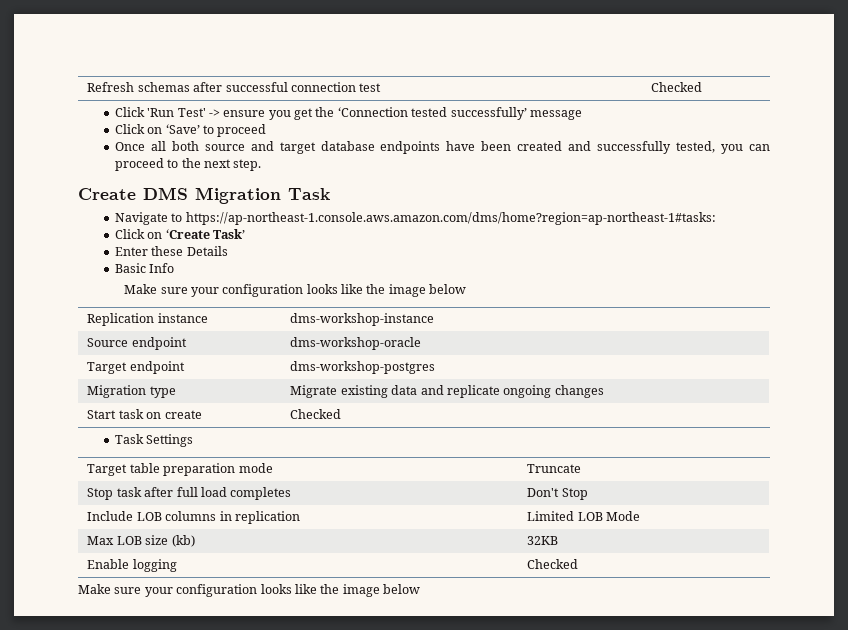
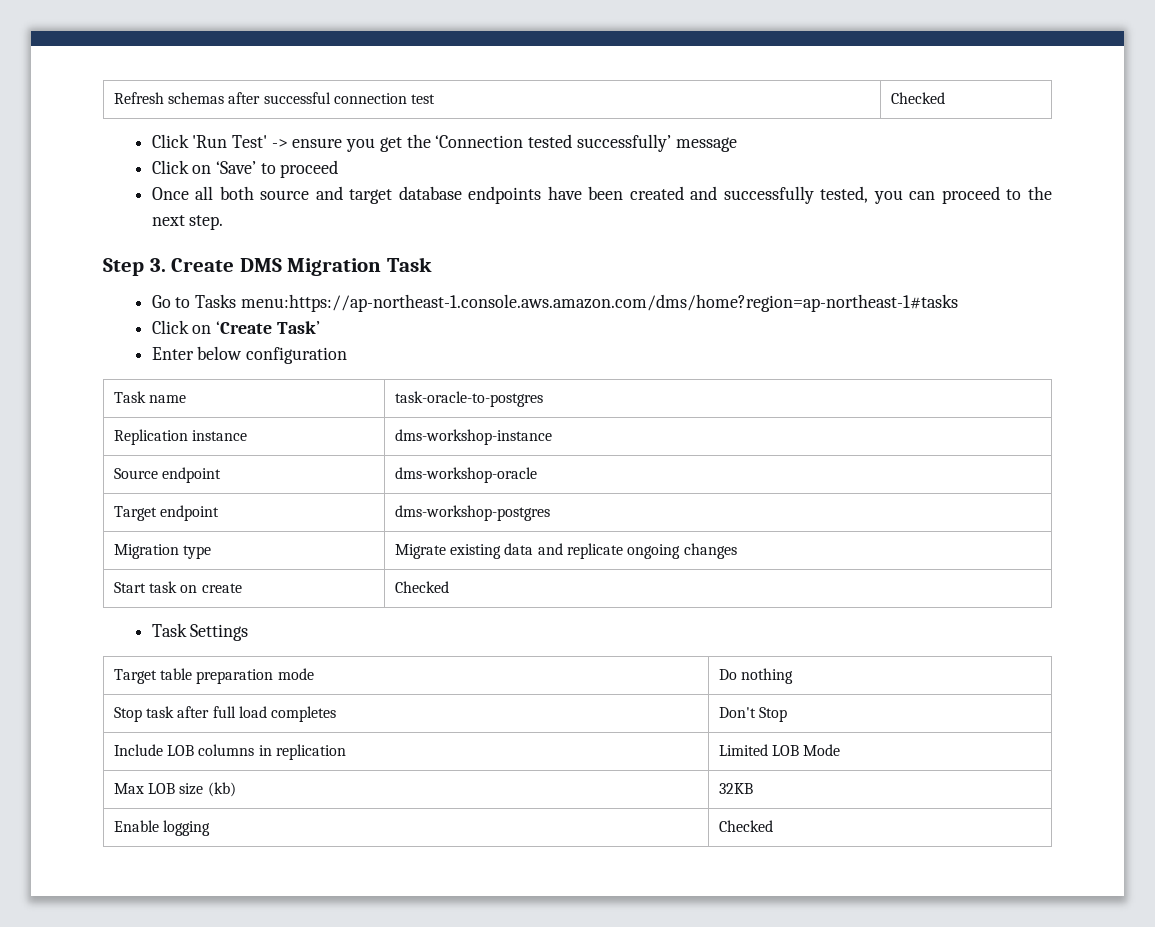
(262, 165) none -> [103,258,166,276] Step 3.
[114,212,716,225] Navigate to https://ap-northeast-1.console.aws.amazon.com/dms/home?region=ap-northeast-1#tasks: -> [151,294,958,312] Go to Tasks menu:https://ap-northeast-1.console.aws.amazon.com/dms/home?region=ap-northeast-1#tasks
[151,246,228,256] [114,263,175,273] [124,284,467,297] these Details // Basic Info // Make sure your configuration looks like the image below -> [197,346,348,364] [113,391,187,403] [394,391,543,407] below configuration // Task name | task-oracle-to-postgres
[527,464,582,473] Truncate -> [718,668,794,684] Do nothing
[78,584,420,597] // Make sure your configuration looks like the image below -> (773, 826) none

